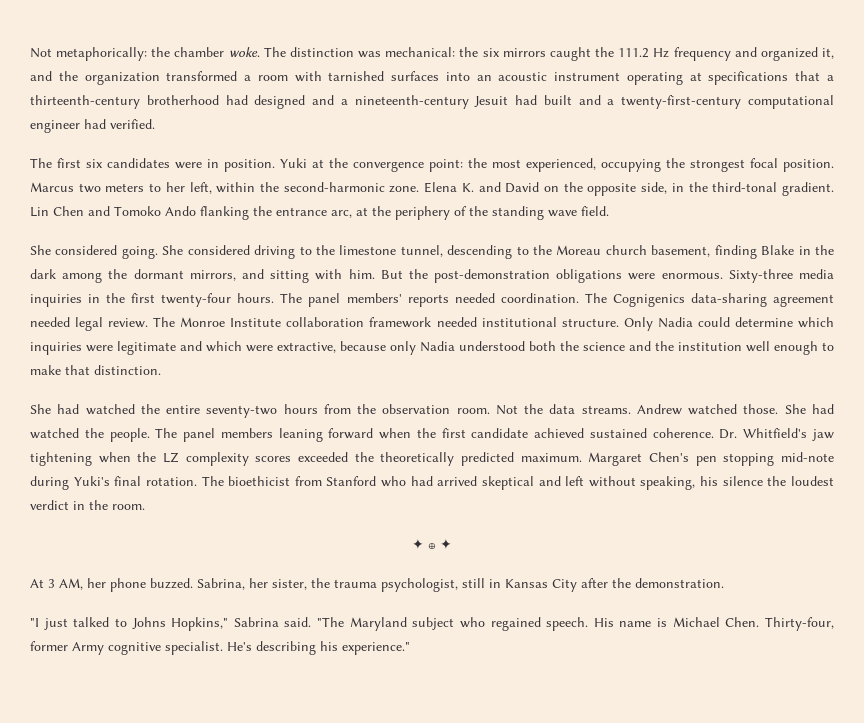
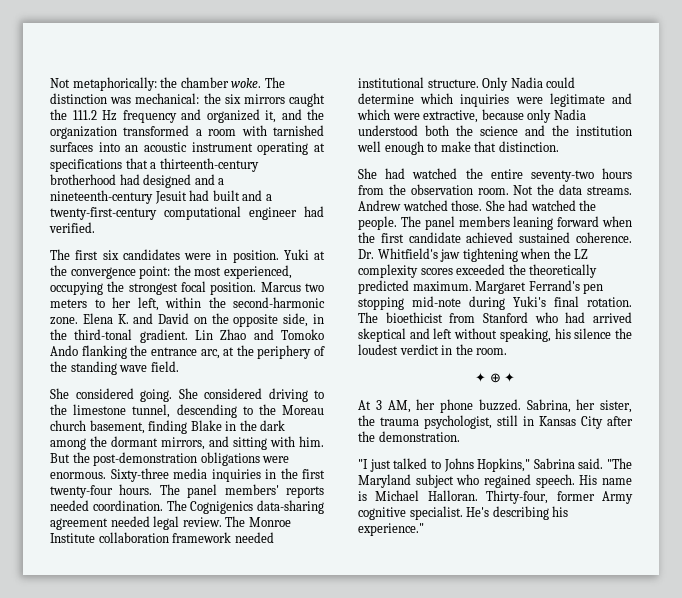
[53,206,84,216] Chen -> [220,329,247,340] Zhao
[649,452,689,462] Chen's -> [528,280,580,291] Ferrand's
[725,617,760,627] Chen. -> [427,490,478,501] Halloran.

